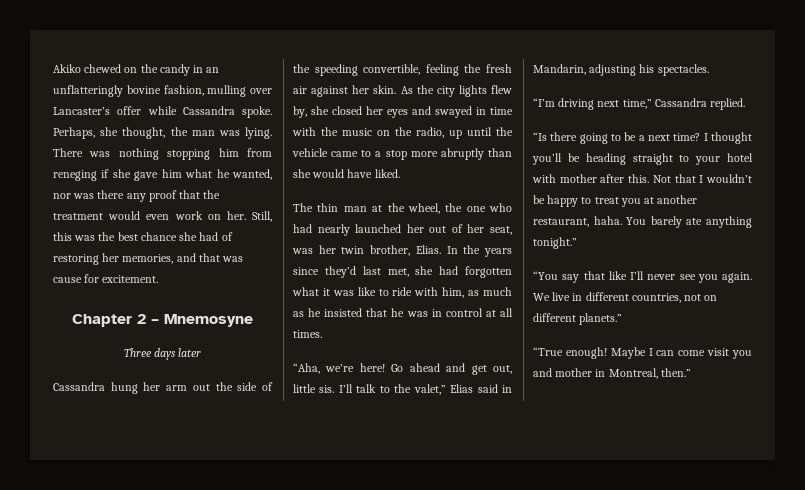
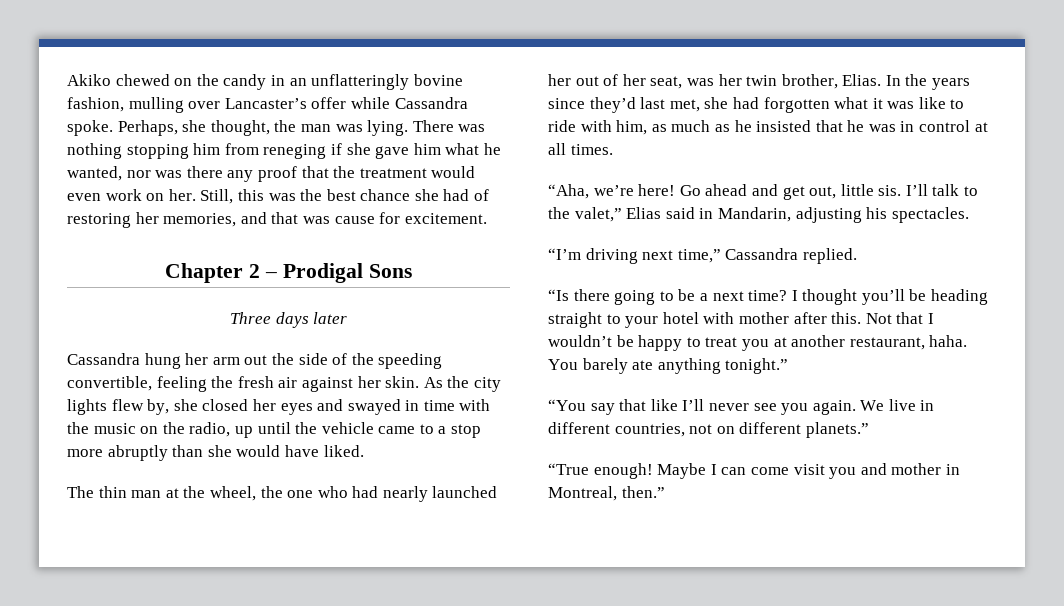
[164,314,253,327] Mnemosyne -> [282,263,412,283] Prodigal Sons

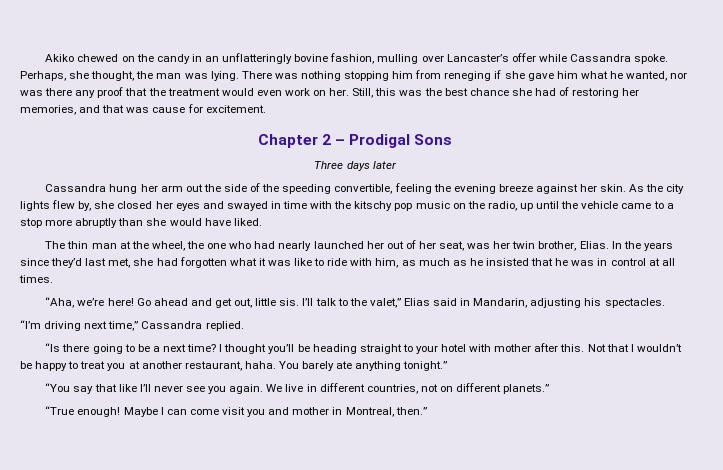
[237,376,298,388] fresh air -> [453,184,533,194] evening breeze
(89, 428) none -> [354,201,413,211] kitschy pop

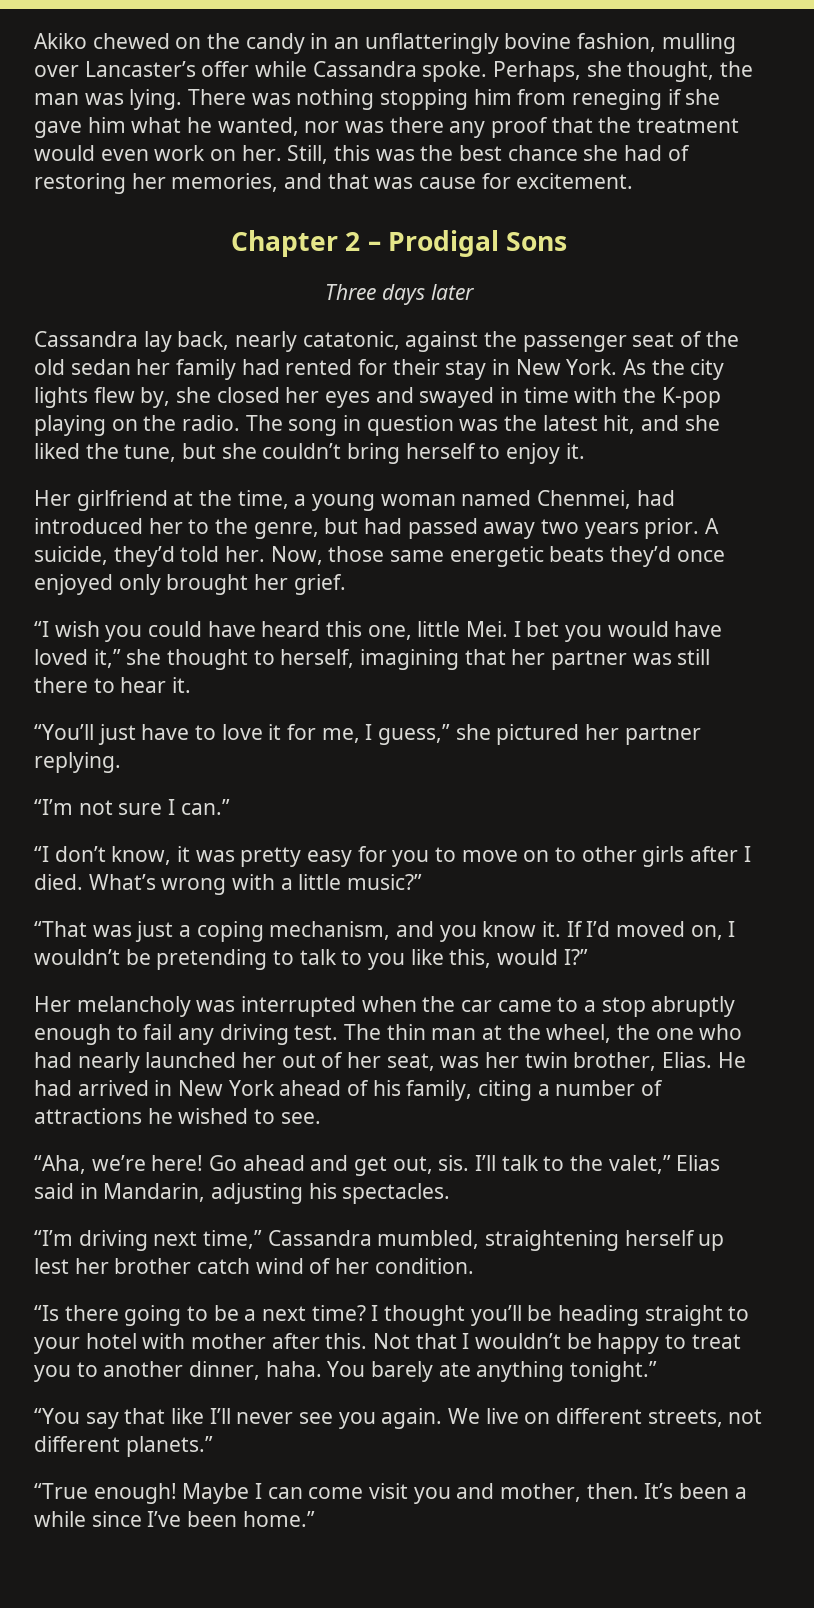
[109,183,627,194] hung her arm out the side of the speeding convertible, feeling the evening breeze against her skin. -> [143,331,739,352] [34,359,618,380] lay back, nearly catatonic, against the passenger seat of the old sedan her family had rented for their stay in New York.
[354,201,674,211] [20,218,262,228] kitschy pop music on the radio, up until the vehicle came to a stop more abruptly than she would have liked. // -> [661,387,721,408] [34,415,720,436] [34,443,585,464] [34,490,675,511] [34,518,720,539] [34,546,725,567] [34,574,346,595] [34,621,723,642] [34,649,711,670] [34,677,192,693] [34,724,701,745] [34,752,121,773] [34,799,230,815] [34,846,751,867] [34,874,423,895] [34,921,736,942] [34,949,588,970] [34,996,736,1017] [34,1024,339,1045] K-pop playing on the radio. The song in question was the latest hit, and she liked the tune, but she couldn’t bring herself to enjoy it. // Her girlfriend at the time, a young woman named Chenmei, had introduced her to the genre, but had passed away two years prior. A suicide, they’d told her. Now, those same energetic beats they’d once enjoyed only brought her grief. // “I wish you could have heard this one, little Mei. I bet you would have loved it,” she thought to herself, imagining that her partner was still there to hear it. // “You’ll just have to love it for me, I guess,” she pictured her partner replying. // “I’m not sure I can.” // “I don’t know, it was pretty easy for you to move on to other girls after I died. What’s wrong with a little music?” // “That was just a coping mechanism, and you know it. If I’d moved on, I wouldn’t be pretending to talk to you like this, would I?” // Her melancholy was interrupted when the car came to a stop abruptly enough to fail any driving test.
[611,241,673,251] [20,257,675,268] [19,275,53,283] In the years since they’d last met, she had forgotten what it was like to ride with him, as much as he insisted that he was in control at all times. -> [717,1052,746,1068] [34,1080,664,1101] [34,1108,321,1124] He had arrived in New York ahead of his family, citing a number of attractions he wished to see.
[255,298,277,306] little -> (433, 1165) none
[205,321,244,331] replied. -> [377,1230,725,1251] [34,1258,474,1274] mumbled, straightening herself up lest her brother catch wind of her condition.
[128,361,242,371] at another restaurant, -> [76,1361,261,1380] to another dinner,
[306,383,453,394] in different countries, not on -> [524,1408,763,1427] on different streets, not
[292,407,427,417] mother in Montreal, then.” -> [500,1483,747,1502] [34,1511,315,1527] mother, then. It’s been a while since I’ve been home.”

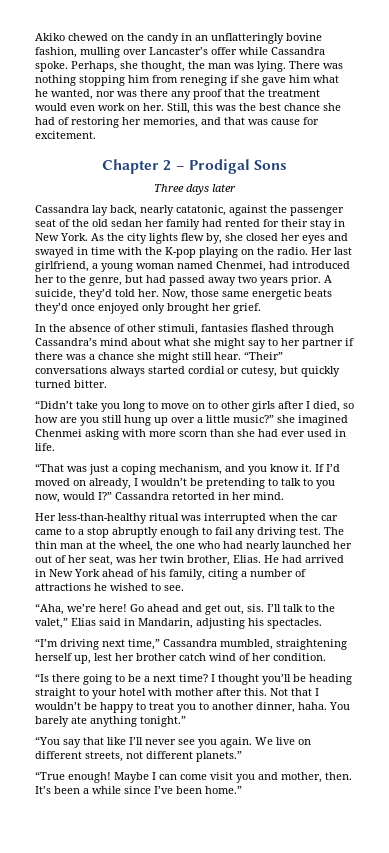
[245,415,720,436] [34,443,585,464] [34,490,289,511] The song in question was the latest hit, and she liked the tune, but she couldn’t bring herself to enjoy it. // Her girlfriend at the time, -> [311,247,352,255] [35,261,89,272] Her last girlfriend,
[34,621,723,642] [34,649,711,670] [34,677,192,693] [34,724,701,745] [34,752,121,773] [34,799,230,815] [34,846,430,867] “I wish you could have heard this one, little Mei. I bet you would have loved it,” she thought to herself, imagining that her partner was still there to hear it. // “You’ll just have to love it for me, I guess,” she pictured her partner replying. // “I’m not sure I can.” // “I don’t know, it was pretty easy for you -> [35,324,334,335] [35,338,354,349] [35,351,283,363] [35,366,340,377] [35,380,107,388] [35,400,145,412] In the absence of other stimuli, fantasies flashed through Cassandra’s mind about what she might say to her partner if there was a chance she might still hear. “Their” conversations always started cordial or cutesy, but quickly turned bitter. // “Didn’t take you long
[34,874,423,895] died. What’s wrong with a little music?” -> [313,401,354,412] [35,415,348,426] [35,429,346,440] [35,443,55,451] died, so how are you still hung up over a little music?” she imagined Chenmei asking with more scorn than she had ever used in life.
[690,925,723,940] on, -> [73,478,131,489] on already,
[410,949,492,968] like this, -> [35,494,60,503] now,
[34,996,191,1017] // Her melancholy -> [115,492,284,500] [35,513,179,524] Cassandra retorted in her mind. // Her less-than-healthy ritual
[698,1234,725,1251] up -> [74,655,91,664] up,

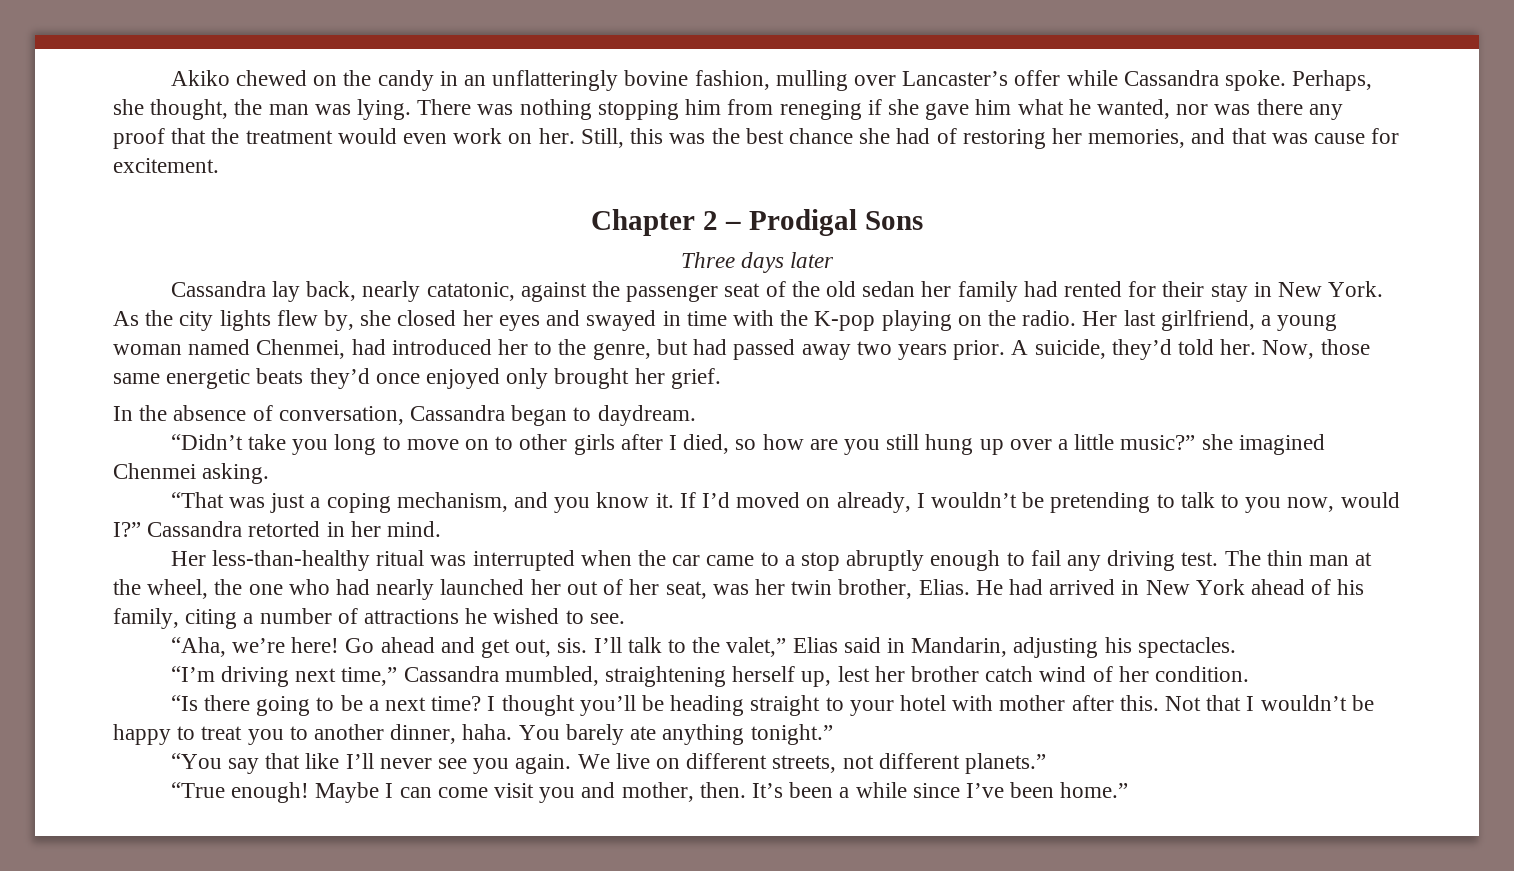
[127,324,334,335] [35,338,354,349] [35,351,283,363] [35,366,340,377] [35,380,107,388] other stimuli, fantasies flashed through Cassandra’s mind about what she might say to her partner if there was a chance she might still hear. “Their” conversations always started cordial or cutesy, but quickly turned bitter. -> [278,405,696,426] conversation, Cassandra began to daydream.
[85,429,346,440] [35,443,55,451] asking with more scorn than she had ever used in life. -> [202,463,270,484] asking.

